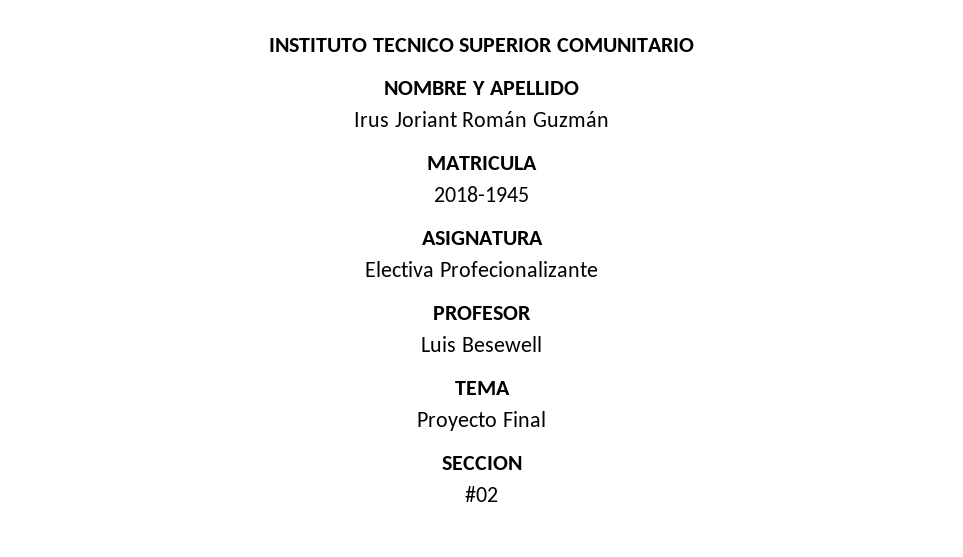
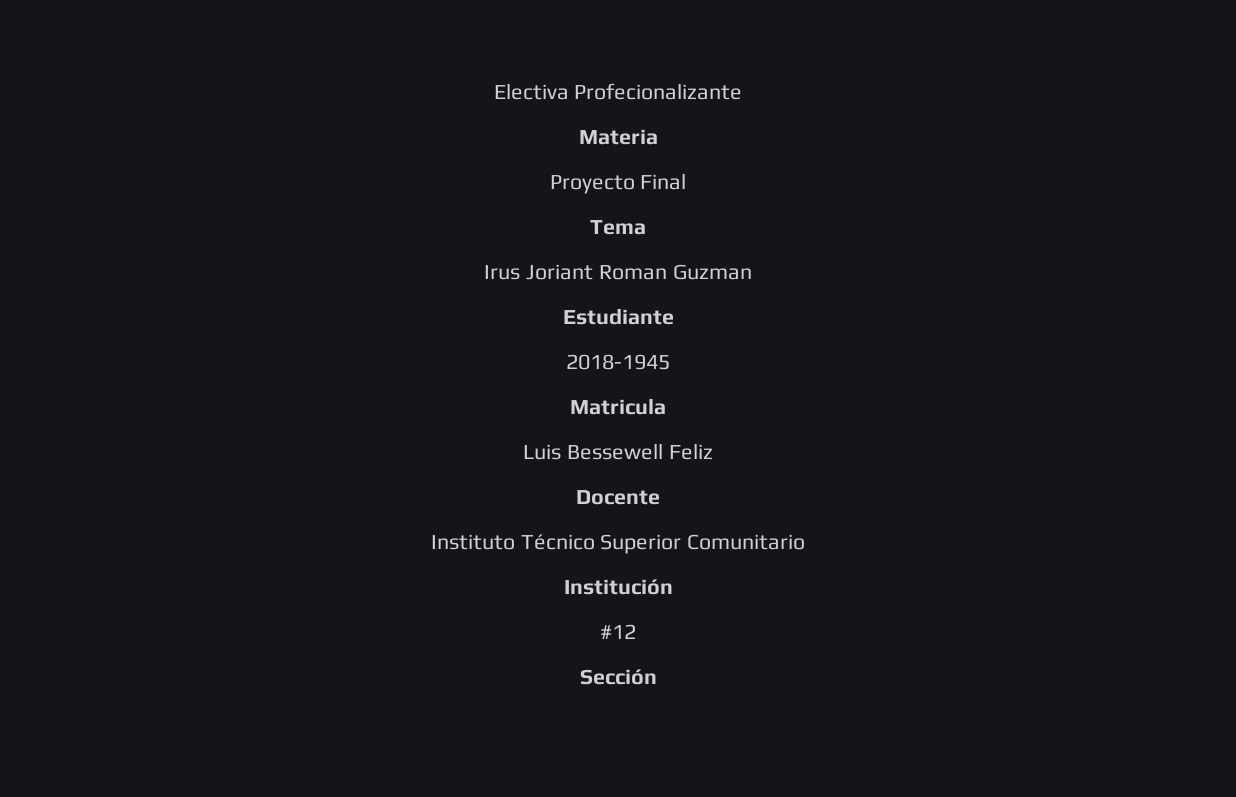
[268,38,695,52] [384,81,579,95] [353,111,610,127] [427,156,537,170] [434,186,529,202] [421,231,543,245] [365,261,598,277] [433,306,531,320] [421,336,542,352] [454,381,510,395] [417,411,546,431] [441,456,522,470] [465,486,498,502] INSTITUTO TECNICO SUPERIOR COMUNITARIO // NOMBRE Y APELLIDO // Irus Joriant Román Guzmán // MATRICULA // 2018-1945 // ASIGNATURA // Electiva Profecionalizante // PROFESOR // Luis Besewell // TEMA // Proyecto Final // SECCION // #02 -> [493,83,743,100] [578,129,658,145] [549,173,687,194] [590,220,646,235] [484,264,752,280] [562,308,674,325] [566,354,670,370] [570,398,666,415] [523,443,713,460] [576,490,660,505] [430,534,806,554] [563,579,673,595] [600,624,636,639] [579,669,657,685] Electiva Profecionalizante // Materia // Proyecto Final // Tema // Irus Joriant Roman Guzman // Estudiante // 2018-1945 // Matricula // Luis Bessewell Feliz // Docente // Instituto Técnico Superior Comunitario // Institución // #12 // Sección

